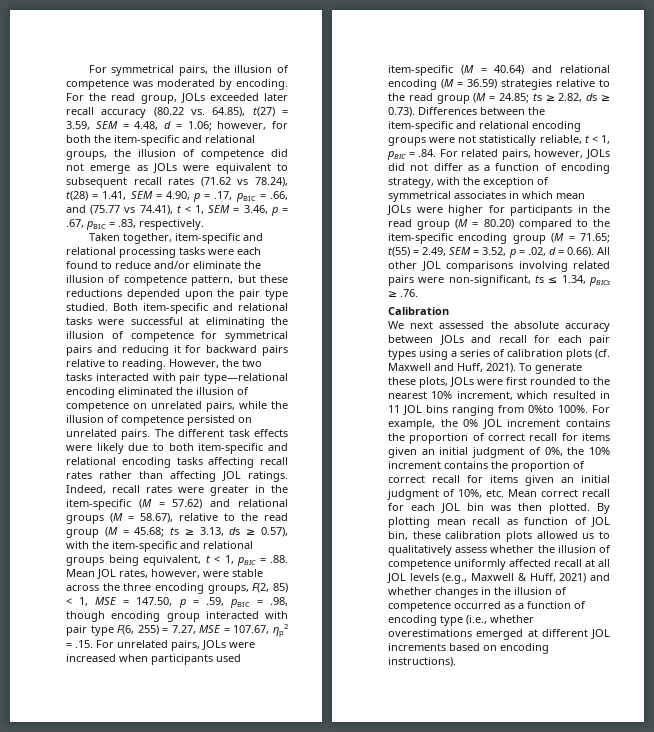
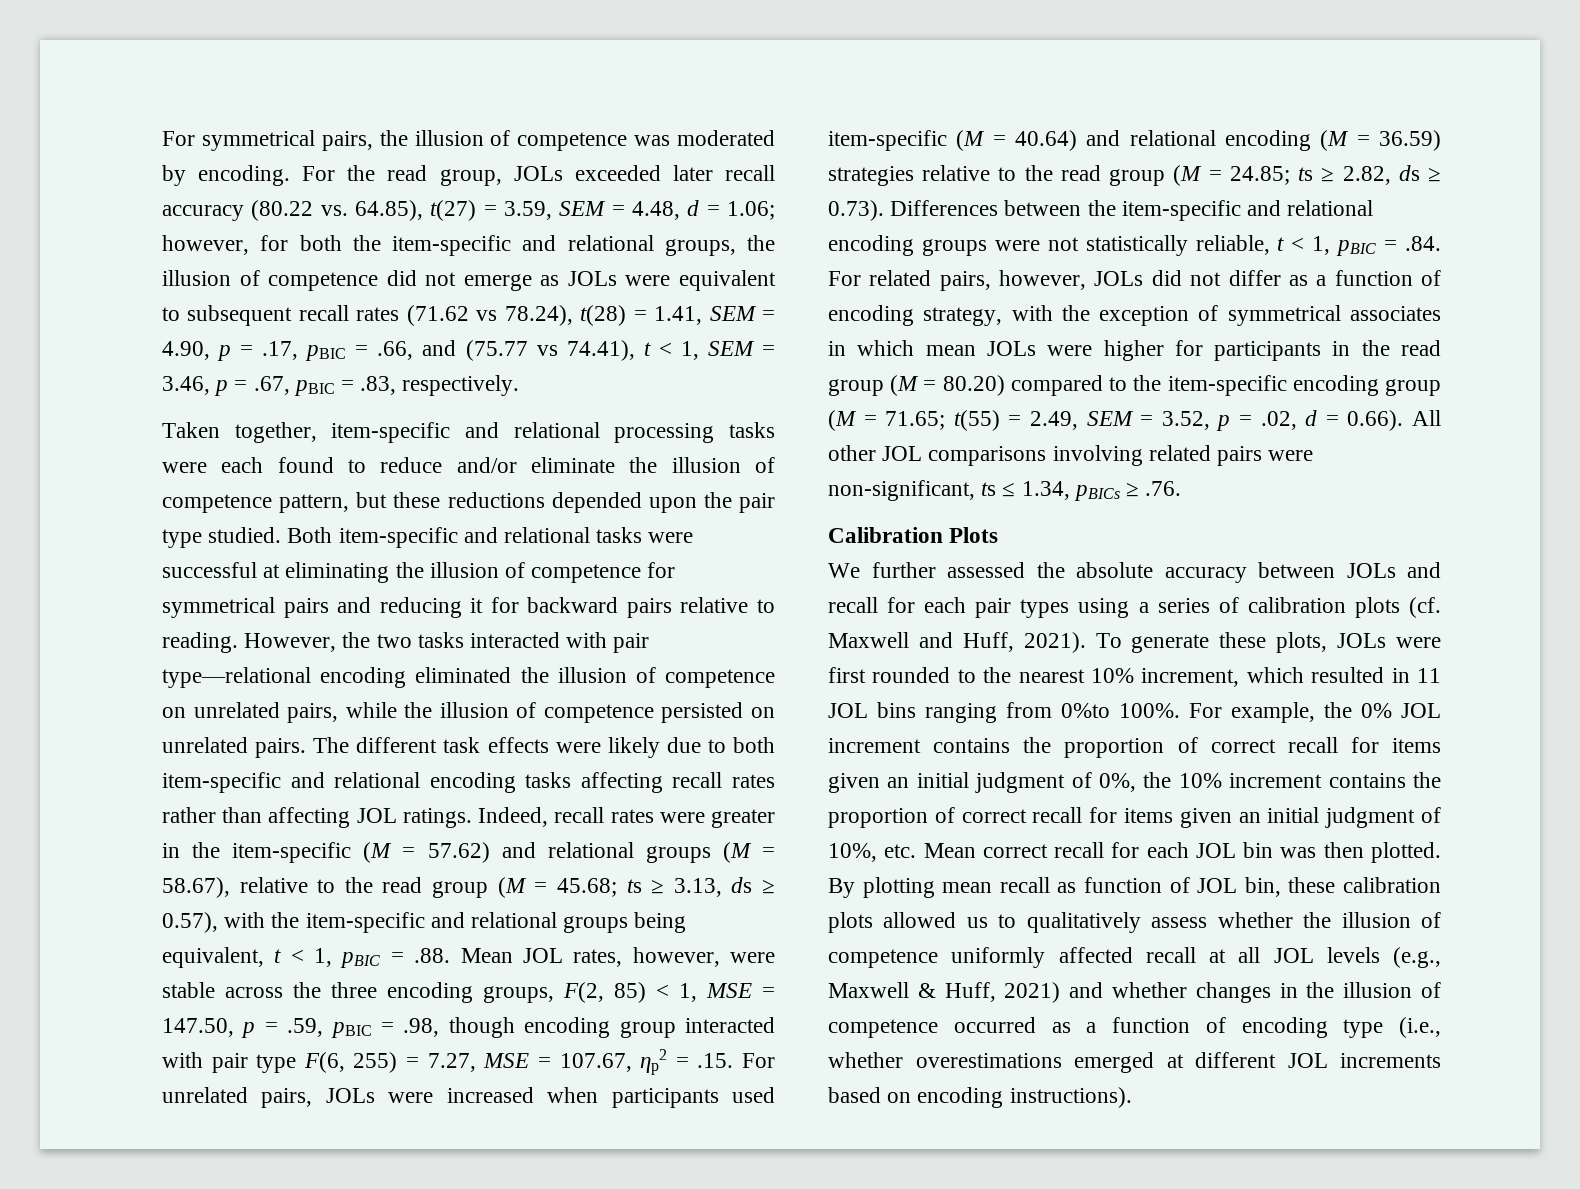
(449, 311) none -> [949,527,999,543] Plots
[410,321,434,329] next -> [871,562,936,578] further

